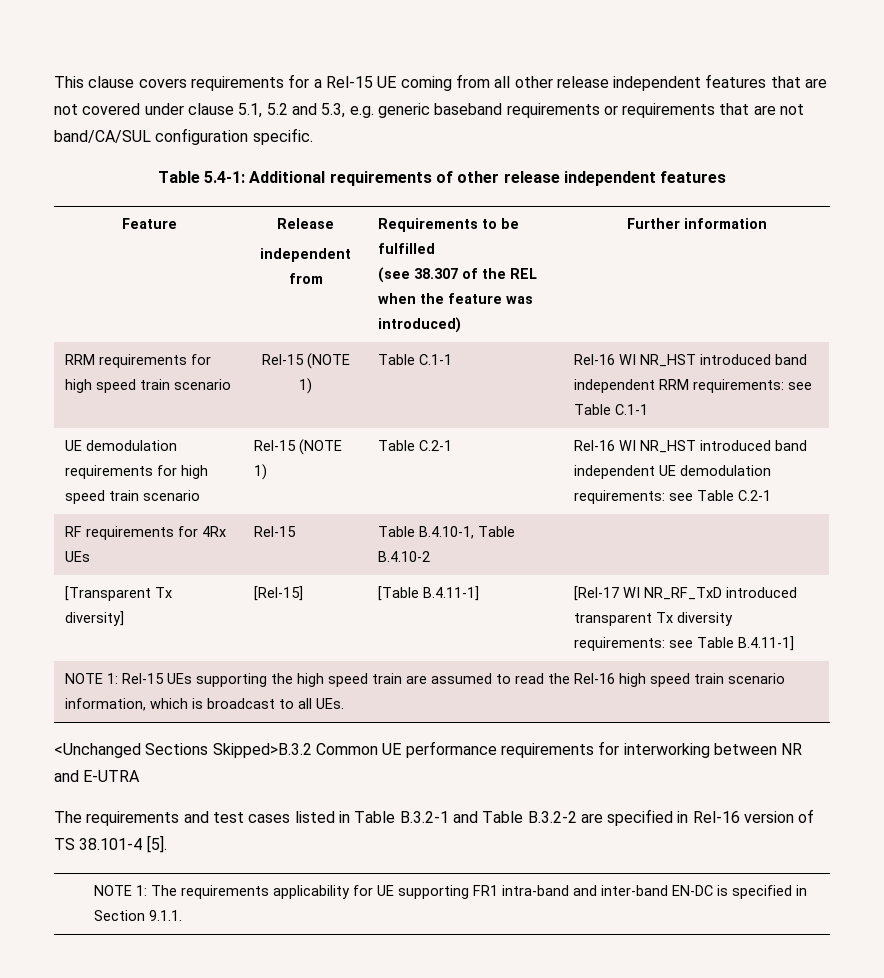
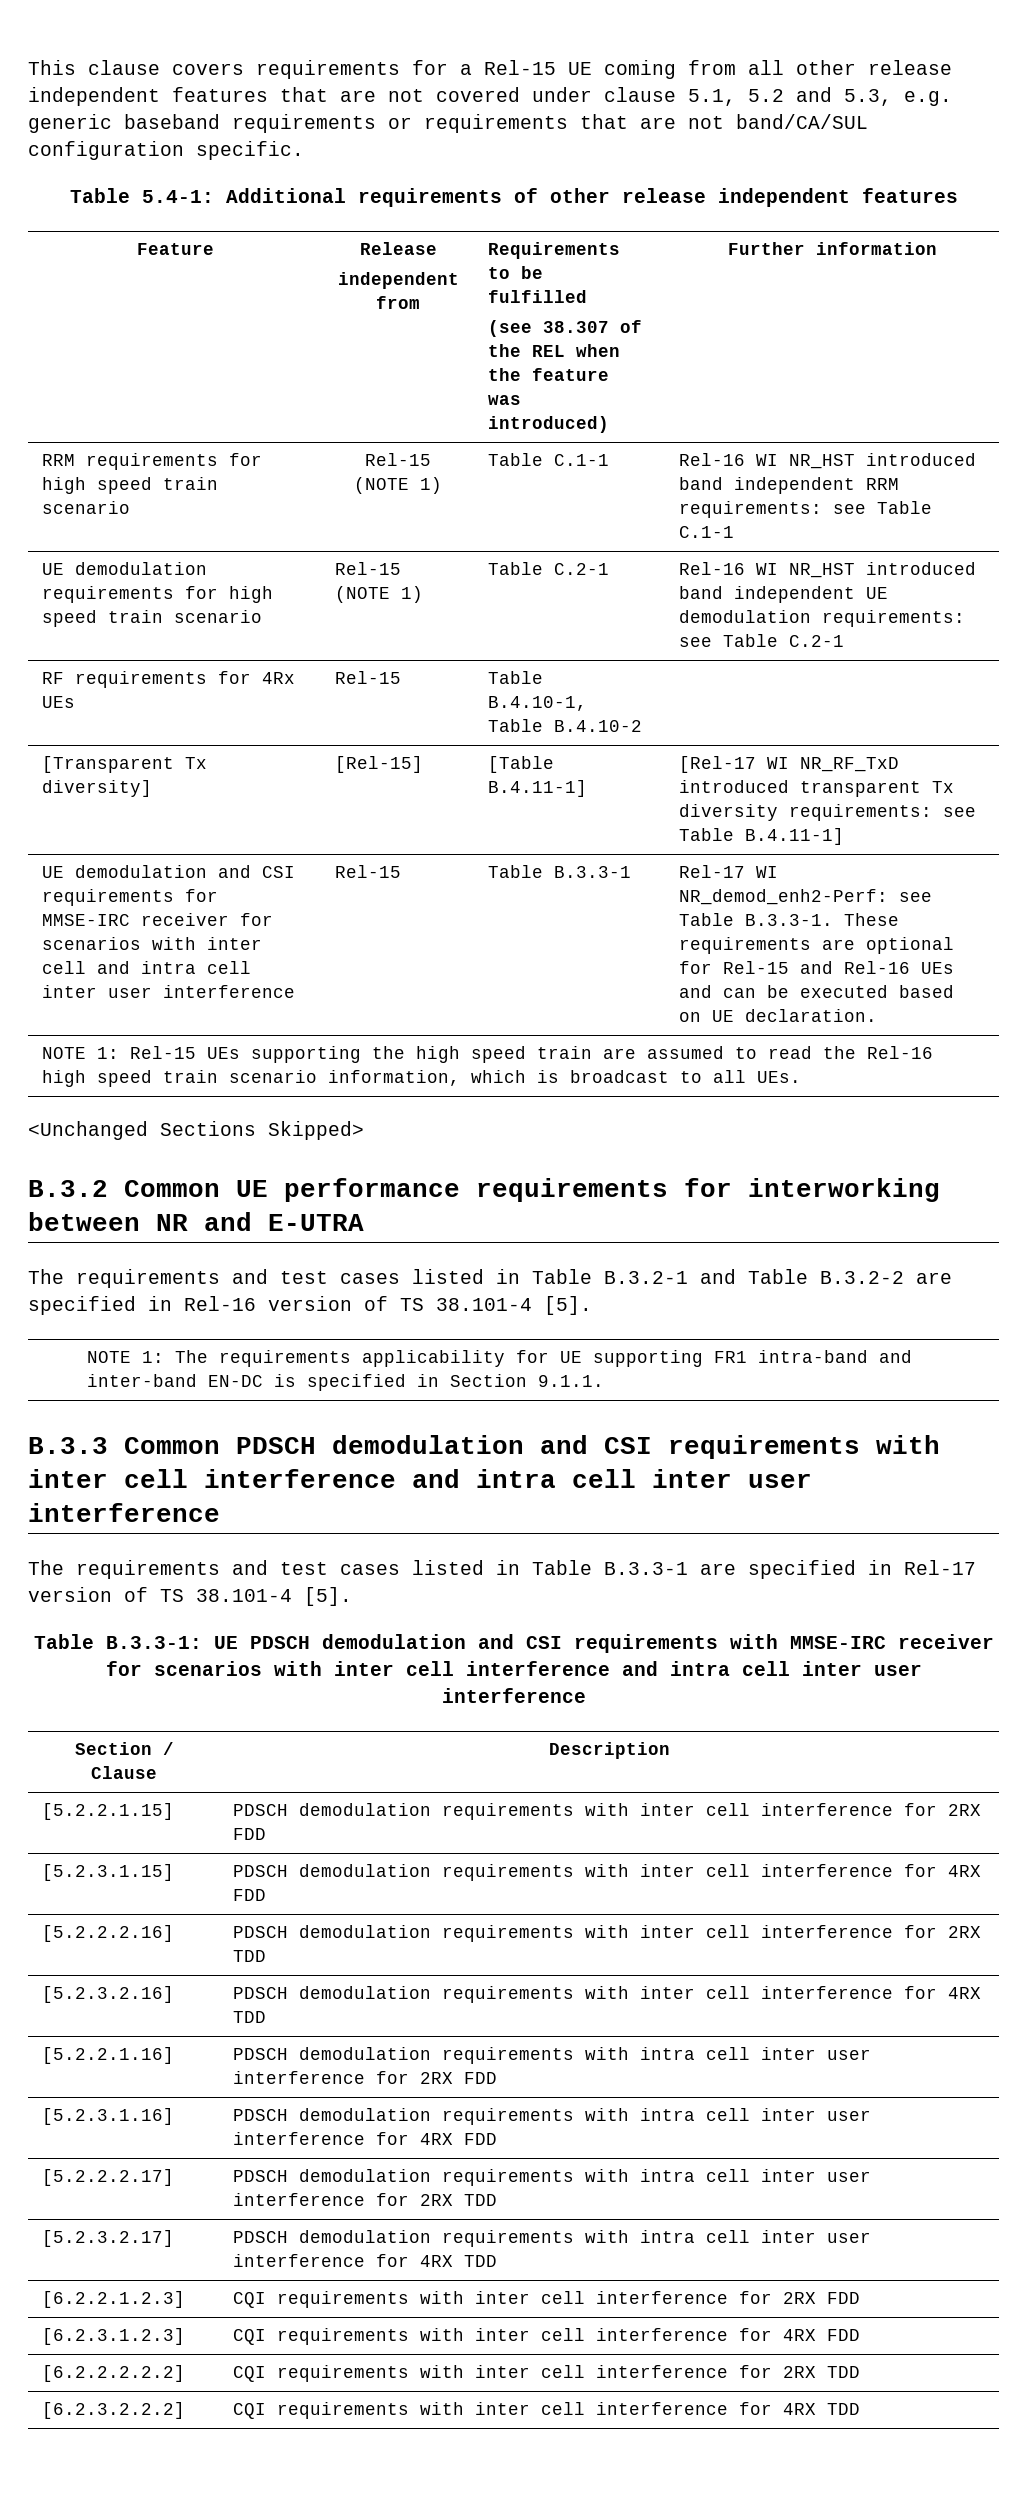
(794, 643) none -> [41,865,295,878] [41,889,218,906] [41,913,273,926] [41,937,262,950] [41,961,251,974] [41,985,295,998] [334,865,401,878] [487,865,631,878] [678,865,778,878] [678,889,932,905] [678,913,899,926] [678,937,954,954] [678,961,954,974] [678,985,954,998] [678,1009,877,1022] // UE demodulation and CSI requirements for MMSE-IRC receiver for scenarios with inter cell and intra cell inter user interference | Rel-15 | Table B.3.3-1 | Rel-17 WI NR_demod_enh2-Perf: see Table B.3.3-1. These requirements are optional for Rel-15 and Rel-16 UEs and can be executed based on UE declaration.
[212,743,312,758] Skipped>B.3.2 -> [268,1121,364,1140] [28,1180,108,1197] Skipped> // B.3.2
(183, 915) none -> [28,1435,940,1459] [28,1469,812,1488] [28,1503,220,1522] [28,1560,976,1579] [28,1587,352,1606] [33,1634,994,1653] [105,1661,922,1676] [441,1688,586,1703] [74,1742,174,1755] [91,1766,157,1779] [548,1742,670,1759] [41,1803,174,1820] [232,1803,981,1820] [232,1828,266,1840] [41,1864,174,1881] [232,1864,981,1881] [232,1889,266,1901] [41,1925,174,1942] [232,1925,981,1942] [232,1950,266,1962] [41,1986,174,2003] [232,1986,981,2003] [232,2011,266,2023] [41,2047,174,2064] [232,2047,871,2064] [232,2071,497,2084] [41,2108,174,2125] [232,2108,871,2125] [232,2132,497,2145] [41,2169,174,2186] [232,2169,871,2186] [232,2193,497,2206] [41,2230,174,2247] [232,2230,871,2247] [232,2254,497,2267] [41,2291,185,2308] [232,2291,860,2308] [41,2328,185,2345] [232,2328,860,2345] [41,2365,185,2382] [232,2365,860,2382] [41,2402,185,2419] [232,2402,860,2419] // B.3.3 Common PDSCH demodulation and CSI requirements with inter cell interference and intra cell inter user interference // The requirements and test cases listed in Table B.3.3-1 are specified in Rel-17 version of TS 38.101-4 [5]. // Table B.3.3-1: UE PDSCH demodulation and CSI requirements with MMSE-IRC receiver for scenarios with inter cell interference and intra cell inter user interference // Section / Clause | Description // [5.2.2.1.15] | PDSCH demodulation requirements with inter cell interference for 2RX FDD // [5.2.3.1.15] | PDSCH demodulation requirements with inter cell interference for 4RX FDD // [5.2.2.2.16] | PDSCH demodulation requirements with inter cell interference for 2RX TDD // [5.2.3.2.16] | PDSCH demodulation requirements with inter cell interference for 4RX TDD // [5.2.2.1.16] | PDSCH demodulation requirements with intra cell inter user interference for 2RX FDD // [5.2.3.1.16] | PDSCH demodulation requirements with intra cell inter user interference for 4RX FDD // [5.2.2.2.17] | PDSCH demodulation requirements with intra cell inter user interference for 2RX TDD // [5.2.3.2.17] | PDSCH demodulation requirements with intra cell inter user interference for 4RX TDD // [6.2.2.1.2.3] | CQI requirements with inter cell interference for 2RX FDD // [6.2.3.1.2.3] | CQI requirements with inter cell interference for 4RX FDD // [6.2.2.2.2.2] | CQI requirements with inter cell interference for 2RX TDD // [6.2.3.2.2.2] | CQI requirements with inter cell interference for 4RX TDD

